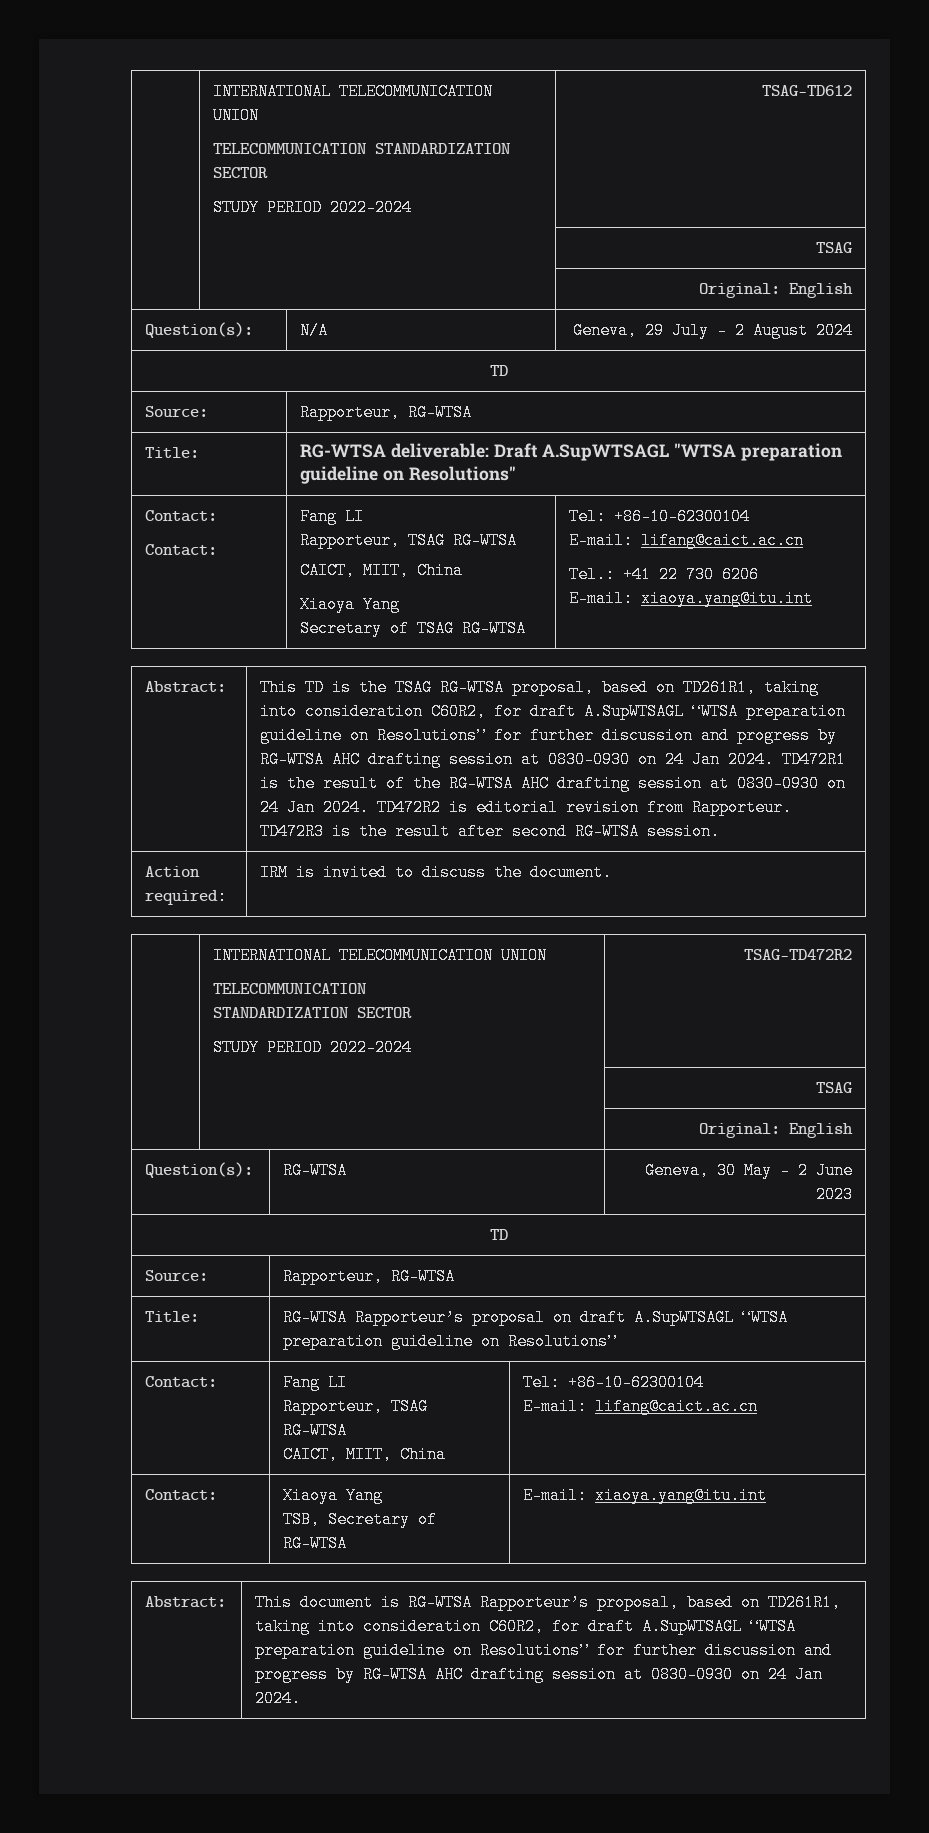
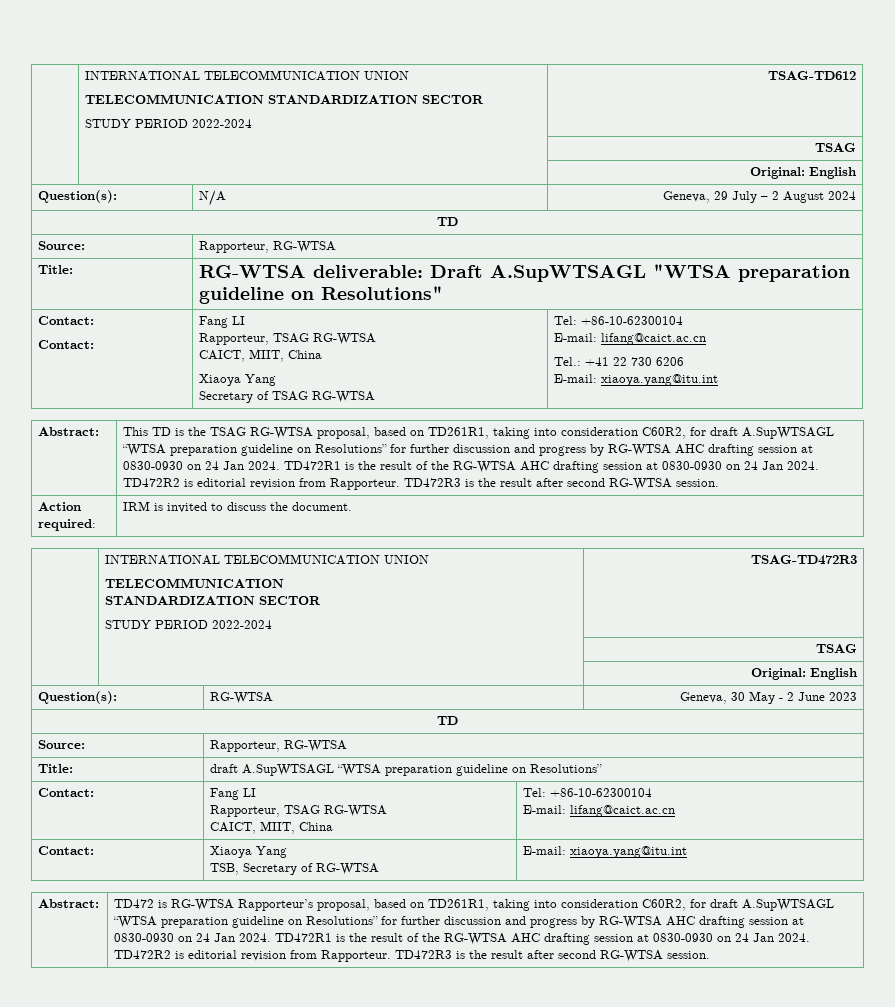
[743,949,852,960] TSAG-TD472R2 -> [750,555,857,565] TSAG-TD472R3
[283,1309,573,1326] RG-WTSA Rapporteur’s proposal on -> (74, 768) none
[255,1594,374,1611] This document -> [114,899,155,908] TD472
(302, 1698) none -> [275,933,811,945] [114,950,711,962] TD472R1 is the result of the RG-WTSA AHC drafting session at 0830-0930 on 24 Jan 2024. TD472R2 is editorial revision from Rapporteur. TD472R3 is the result after second RG-WTSA session.

